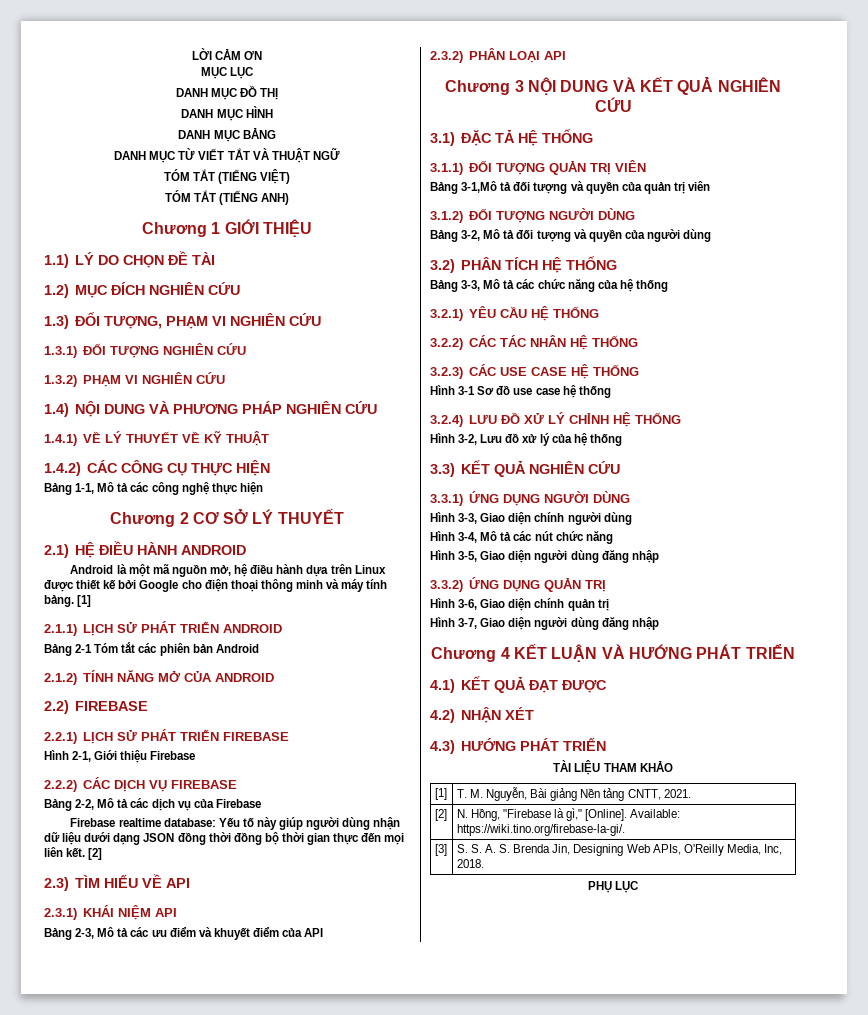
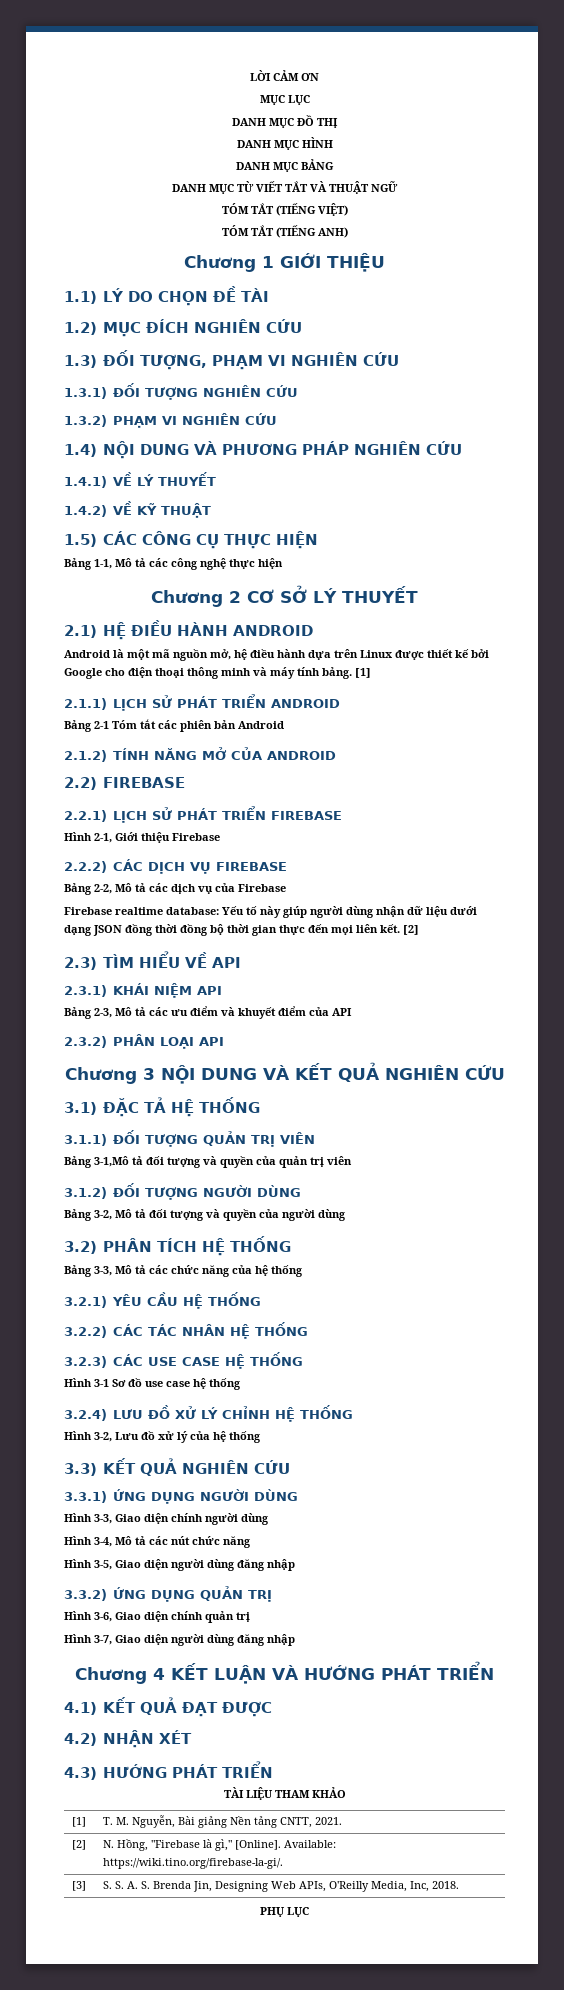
(178, 437) none -> [64,505,107,517] // 1.4.2)
[44,462,81,476] 1.4.2) -> [64,534,97,547] 1.5)

